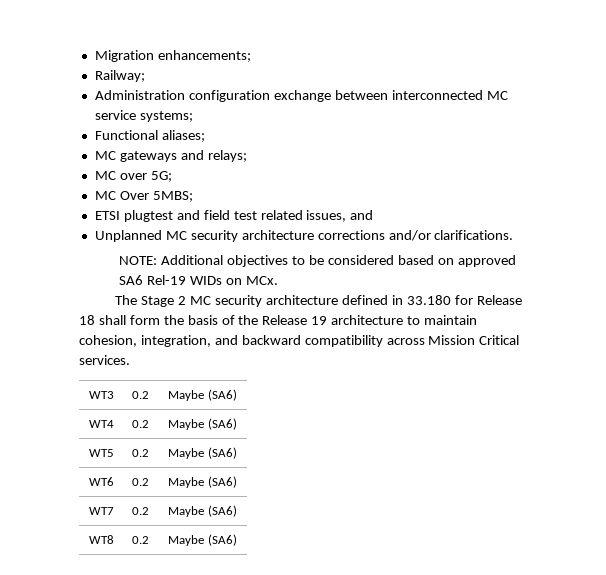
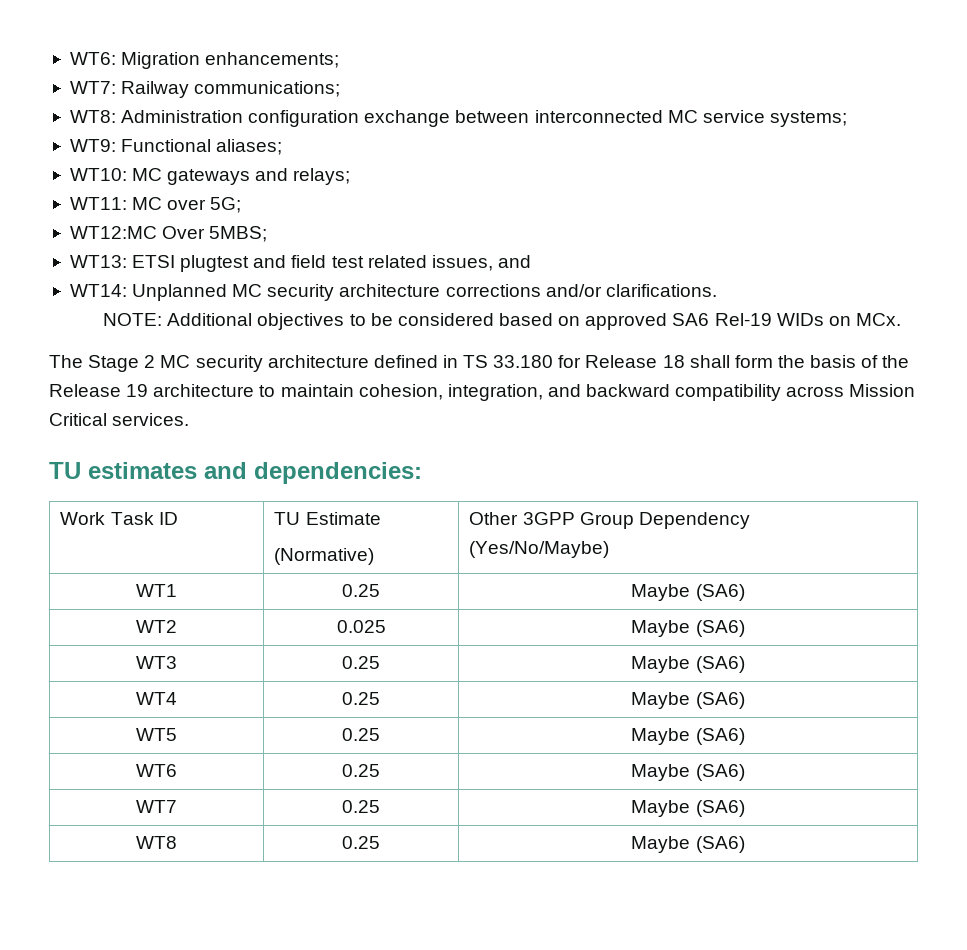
(94, 56) none -> [69,52,116,65] WT6:
[94,70,145,82] Railway; // -> [69,81,341,98] [69,110,116,123] WT7: Railway communications; // WT8:
(193, 116) none -> [69,139,116,152] WT9:
(205, 136) none -> [69,168,127,181] WT10:
(247, 156) none -> [69,197,127,210] WT11:
[94,191,116,200] MC -> [69,226,157,239] WT12:MC
(193, 196) none -> [69,255,127,268] WT13:
(374, 215) none -> [69,284,127,297] WT14:
(403, 300) none -> [463,355,489,368] TS
(130, 360) none -> [49,462,422,484] [60,512,178,525] [274,512,381,525] [274,548,375,565] [469,512,750,529] [469,541,610,558] [136,584,177,597] [342,584,380,597] [631,584,745,601] [136,620,177,633] [336,620,386,633] [631,620,745,637] // TU estimates and dependencies: // Work Task ID | TU Estimate // (Normative) | Other 3GPP Group Dependency // (Yes/No/Maybe) // WT1 | 0.25 | Maybe (SA6) // WT2 | 0.025 | Maybe (SA6)
[132,391,149,399] 0.2 -> [342,656,380,669] 0.25
[132,420,149,428] 0.2 -> [342,692,380,705] 0.25
[132,449,149,457] 0.2 -> [342,728,380,741] 0.25
[132,478,149,486] 0.2 -> [342,764,380,777] 0.25
[132,507,149,515] 0.2 -> [342,800,380,813] 0.25
[132,536,149,544] 0.2 -> [342,836,380,849] 0.25

